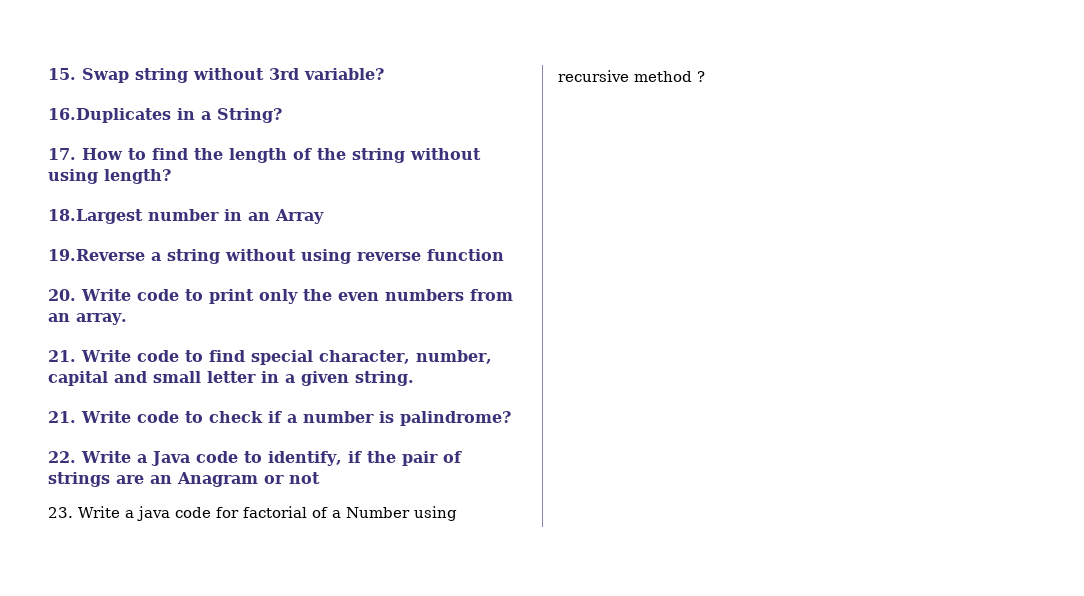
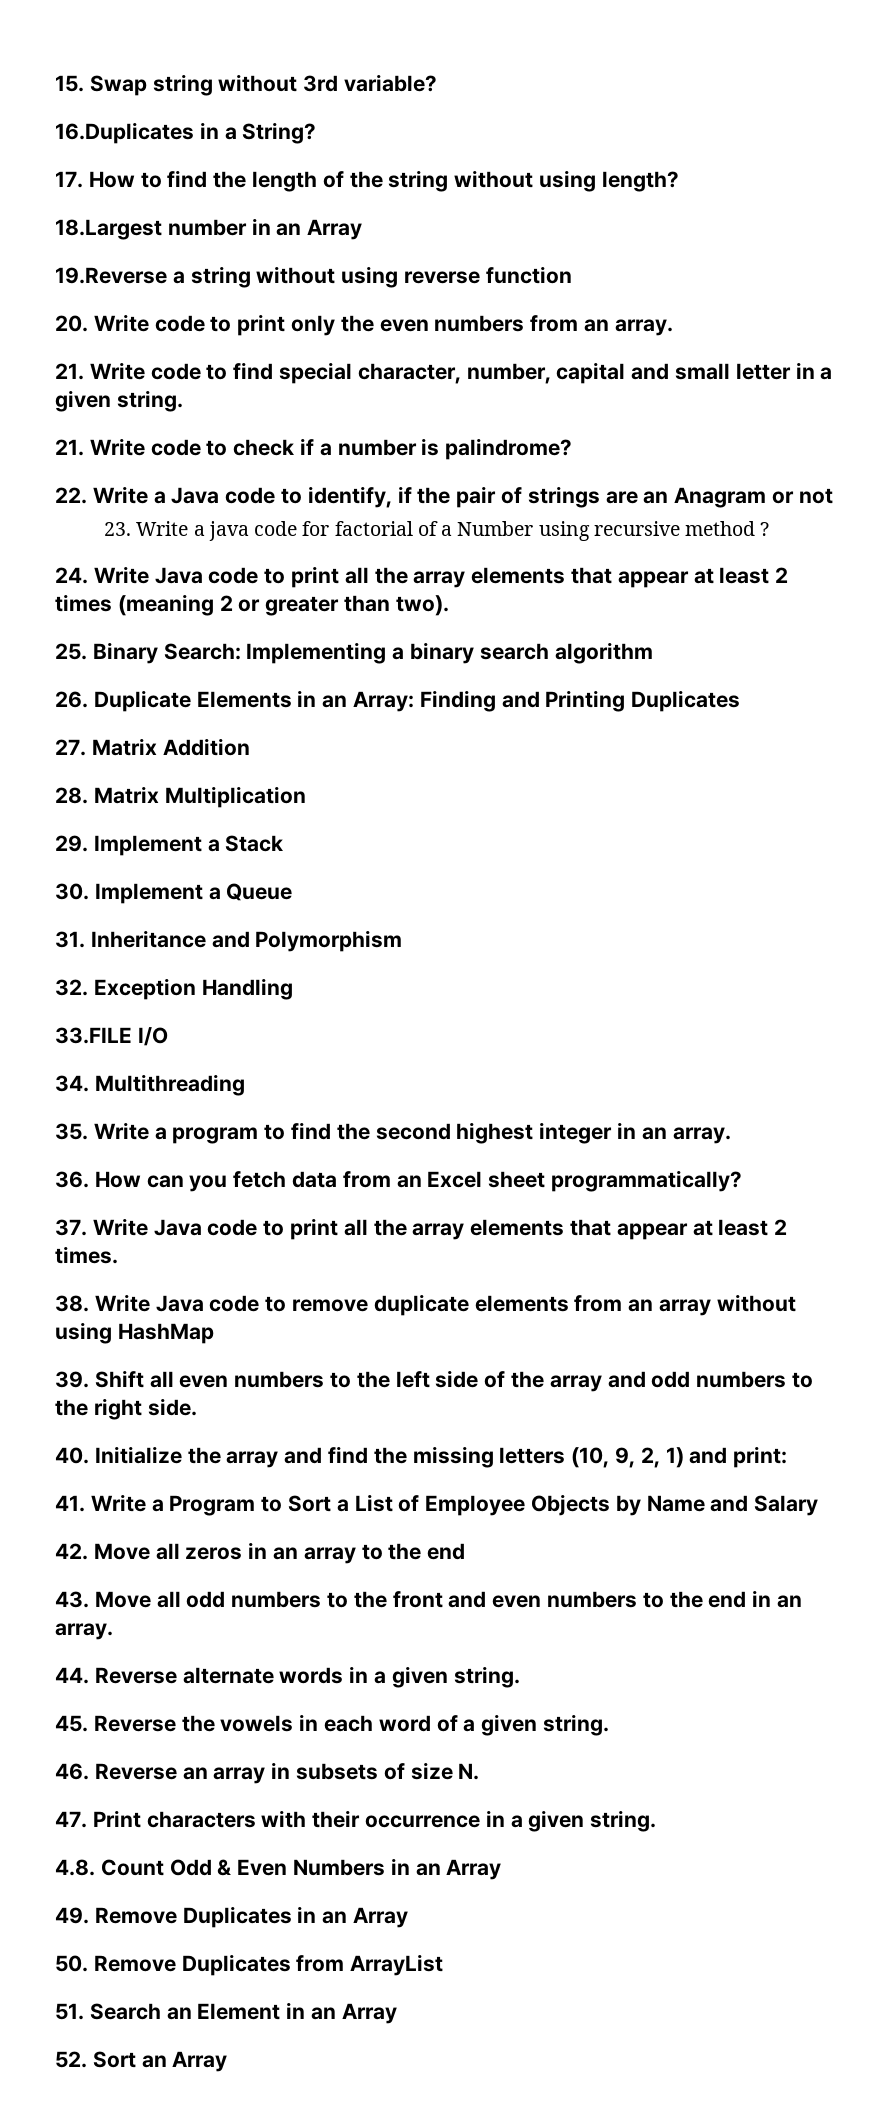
(705, 76) none -> [55,566,789,588] [55,594,449,616] [55,642,653,664] [55,690,741,712] [55,738,250,756] [55,786,306,808] [55,835,284,856] [55,883,293,904] [55,930,403,952] [55,978,293,1000] [55,1027,168,1046] [55,1074,245,1096] [55,1122,731,1144] [55,1170,743,1192] [55,1218,788,1240] [55,1246,118,1264] [55,1294,796,1316] [55,1322,214,1344] [55,1370,814,1392] [55,1398,197,1420] [55,1446,788,1468] [55,1494,819,1516] [55,1542,466,1564] [55,1590,803,1608] [55,1623,113,1640] [55,1666,520,1688] [55,1714,610,1736] [55,1762,480,1784] [55,1810,657,1832] [55,1858,502,1880] [55,1906,409,1928] [55,1954,444,1976] [55,2002,397,2024] [55,2051,228,2072] // 24. Write Java code to print all the array elements that appear at least 2 times (meaning 2 or greater than two). // 25. Binary Search: Implementing a binary search algorithm // 26. Duplicate Elements in an Array: Finding and Printing Duplicates // 27. Matrix Addition // 28. Matrix Multiplication // 29. Implement a Stack // 30. Implement a Queue // 31. Inheritance and Polymorphism // 32. Exception Handling // 33.FILE I/O // 34. Multithreading // 35. Write a program to find the second highest integer in an array. // 36. How can you fetch data from an Excel sheet programmatically? // 37. Write Java code to print all the array elements that appear at least 2 times. // 38. Write Java code to remove duplicate elements from an array without using HashMap // 39. Shift all even numbers to the left side of the array and odd numbers to the right side. // 40. Initialize the array and find the missing letters (10, 9, 2, 1) and print: // 41. Write a Program to Sort a List of Employee Objects by Name and Salary // 42. Move all zeros in an array to the end // 43. Move all odd numbers to the front and even numbers to the end in an array. // 44. Reverse alternate words in a given string. // 45. Reverse the vowels in each word of a given string. // 46. Reverse an array in subsets of size N. // 47. Print characters with their occurrence in a given string. // 4.8. Count Odd & Even Numbers in an Array // 49. Remove Duplicates in an Array // 50. Remove Duplicates from ArrayList // 51. Search an Element in an Array // 52. Sort an Array

